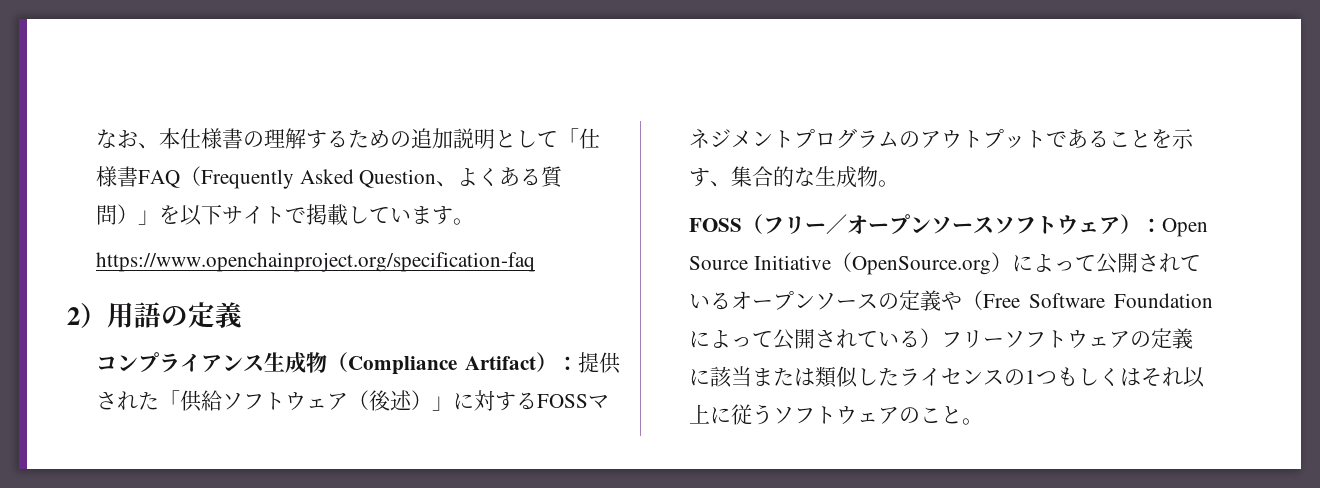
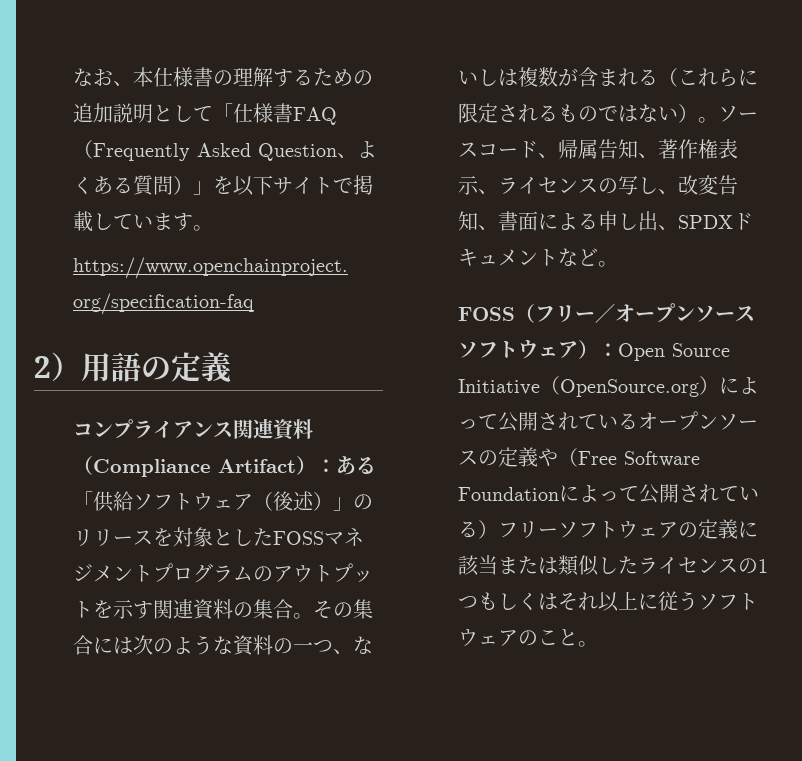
[263,352,327,374] 生成物 -> [232,418,313,441] 関連資料
[578,352,621,374] [95,391,159,410] 提供された -> [335,456,376,475] ある
[452,390,537,411] に対する -> [352,494,373,510] [72,527,273,547] のリリースを対象とした
[1045,129,1194,149] [688,166,878,188] であることを示す、集合的な生成物 -> [92,599,373,620] [72,635,373,656] [457,67,758,87] [457,103,758,123] [457,139,738,159] [457,175,738,195] [457,211,753,231] [457,248,598,266] を示す関連資料の集合。その集合には次のような資料の一つ、ないしは複数が含まれる（これらに限定されるものではない）。ソースコード、帰属告知、著作権表示、ライセンスの写し、改変告知、書面による申し出、SPDXドキュメントなど

